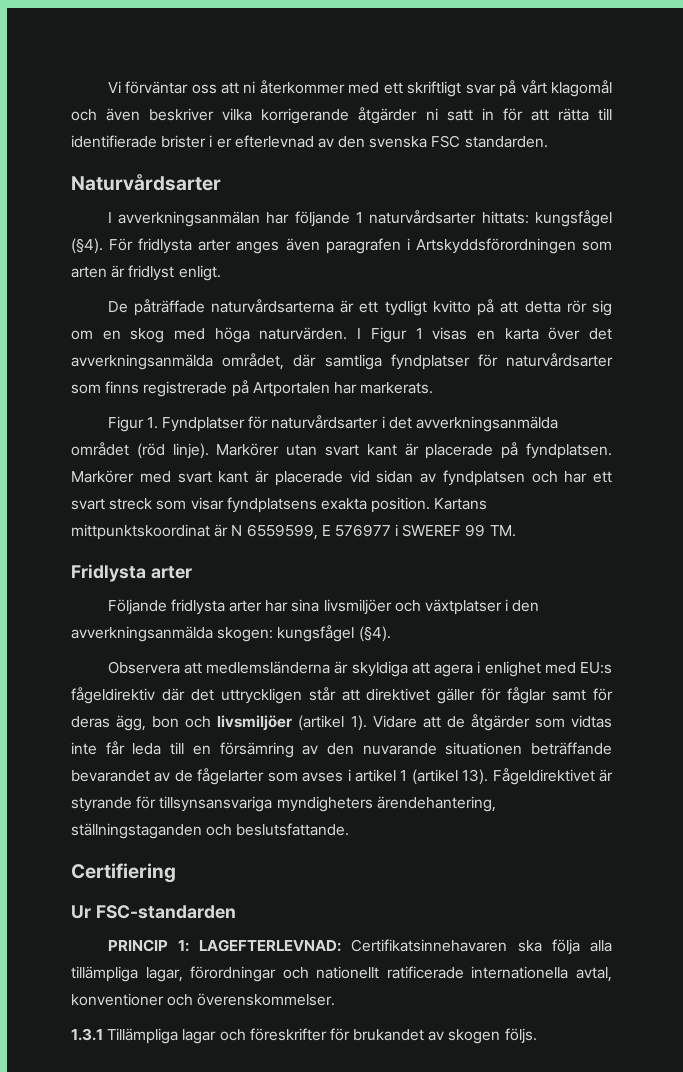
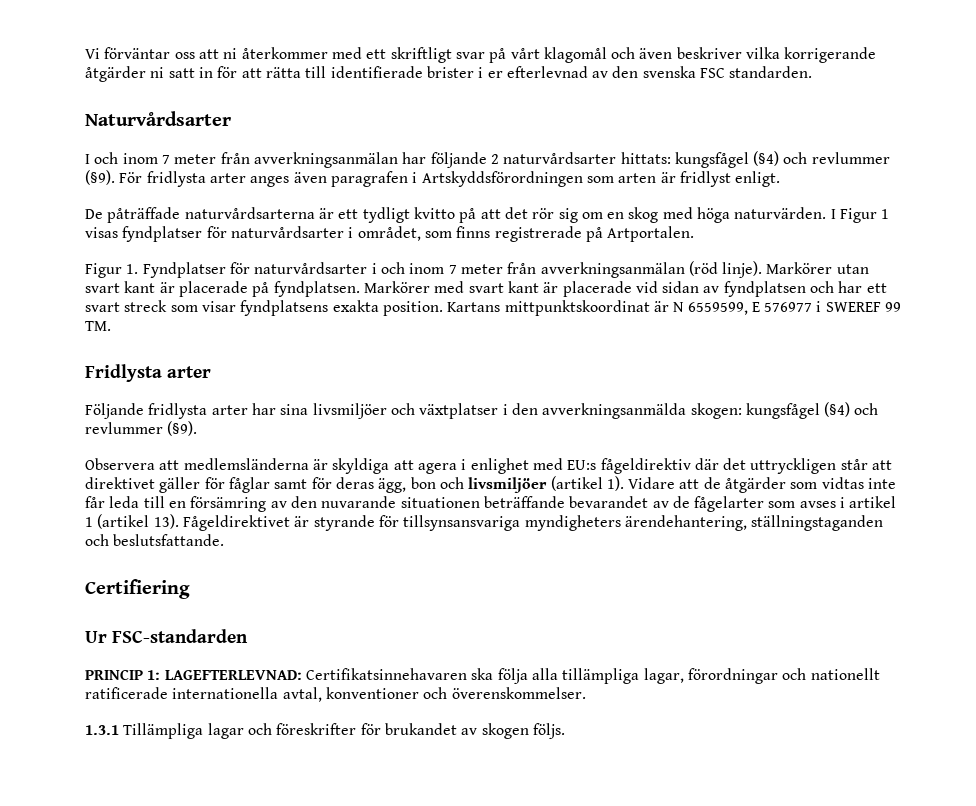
(112, 217) none -> [94,152,250,164] och inom 7 meter från
[355,212,363,223] 1 -> [490,154,499,164] 2
[71,238,103,254] (§4). -> [753,151,890,166] [85,170,115,185] (§4) och revlummer (§9).
[524,301,561,313] detta -> [504,207,528,219] det
[476,327,612,340] [71,353,382,370] en karta över det avverkningsanmälda området, där samtliga -> (118, 232) none
(613, 360) none -> [348,226,421,241] i området,
[252,382,434,397] Artportalen har markerats. -> [607,226,695,242] Artportalen.
[388,416,558,432] [71,442,129,456] det avverkningsanmälda området -> [380,262,685,278] och inom 7 meter från avverkningsanmälan
[358,626,391,642] (§4). -> [824,402,879,417] [85,421,198,436] (§4) och revlummer (§9).

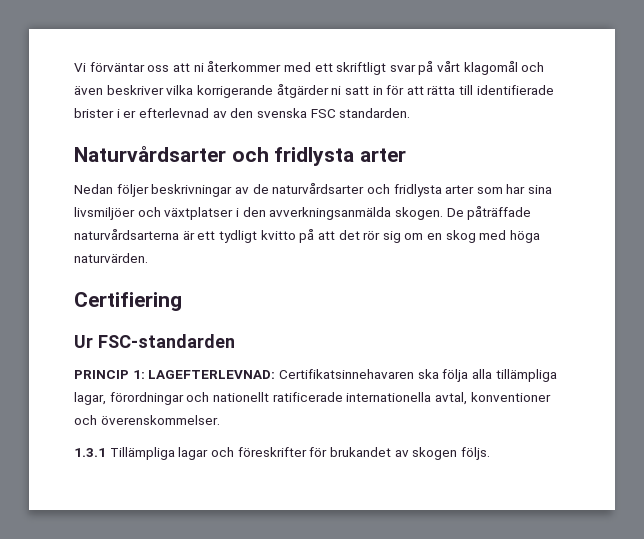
[85,151,890,168] [85,170,781,187] // I och inom 7 meter från avverkningsanmälan har följande 2 naturvårdsarter hittats: kungsfågel (§4) och revlummer (§9). För fridlysta arter anges även paragrafen i Artskyddsförordningen som arten är fridlyst enligt. // -> [231,147,407,166] [74,183,553,197] [74,207,443,220] och fridlysta arter // Nedan följer beskrivningar av de naturvårdsarter och fridlysta arter som har sina livsmiljöer och växtplatser i den avverkningsanmälda skogen.
[830,208,890,223] [85,226,695,242] [85,261,869,278] [85,281,887,297] [85,300,902,316] [85,321,111,331] [85,364,211,382] [85,402,879,419] [85,421,198,436] [85,458,893,474] [85,476,897,493] [85,496,897,512] [85,514,884,531] [85,534,225,546] I Figur 1 visas fyndplatser för naturvårdsarter i området, som finns registrerade på Artportalen. // Figur 1. Fyndplatser för naturvårdsarter i och inom 7 meter från avverkningsanmälan (röd linje). Markörer utan svart kant är placerade på fyndplatsen. Markörer med svart kant är placerade vid sidan av fyndplatsen och har ett svart streck som visar fyndplatsens exakta position. Kartans mittpunktskoordinat är N 6559599, E 576977 i SWEREF 99 TM. // Fridlysta arter // Följande fridlysta arter har sina livsmiljöer och växtplatser i den avverkningsanmälda skogen: kungsfågel (§4) och revlummer (§9). // Observera att medlemsländerna är skyldiga att agera i enlighet med EU:s fågeldirektiv där det uttryckligen står att direktivet gäller för fåglar samt för deras ägg, bon och livsmiljöer (artikel 1). Vidare att de åtgärder som vidtas inte får leda till en försämring av den nuvarande situationen beträffande bevarandet av de fågelarter som avses i artikel 1 (artikel 13). Fågeldirektivet är styrande för tillsynsansvariga myndigheters ärendehantering, ställningstaganden och beslutsfattande. -> (148, 258) none

